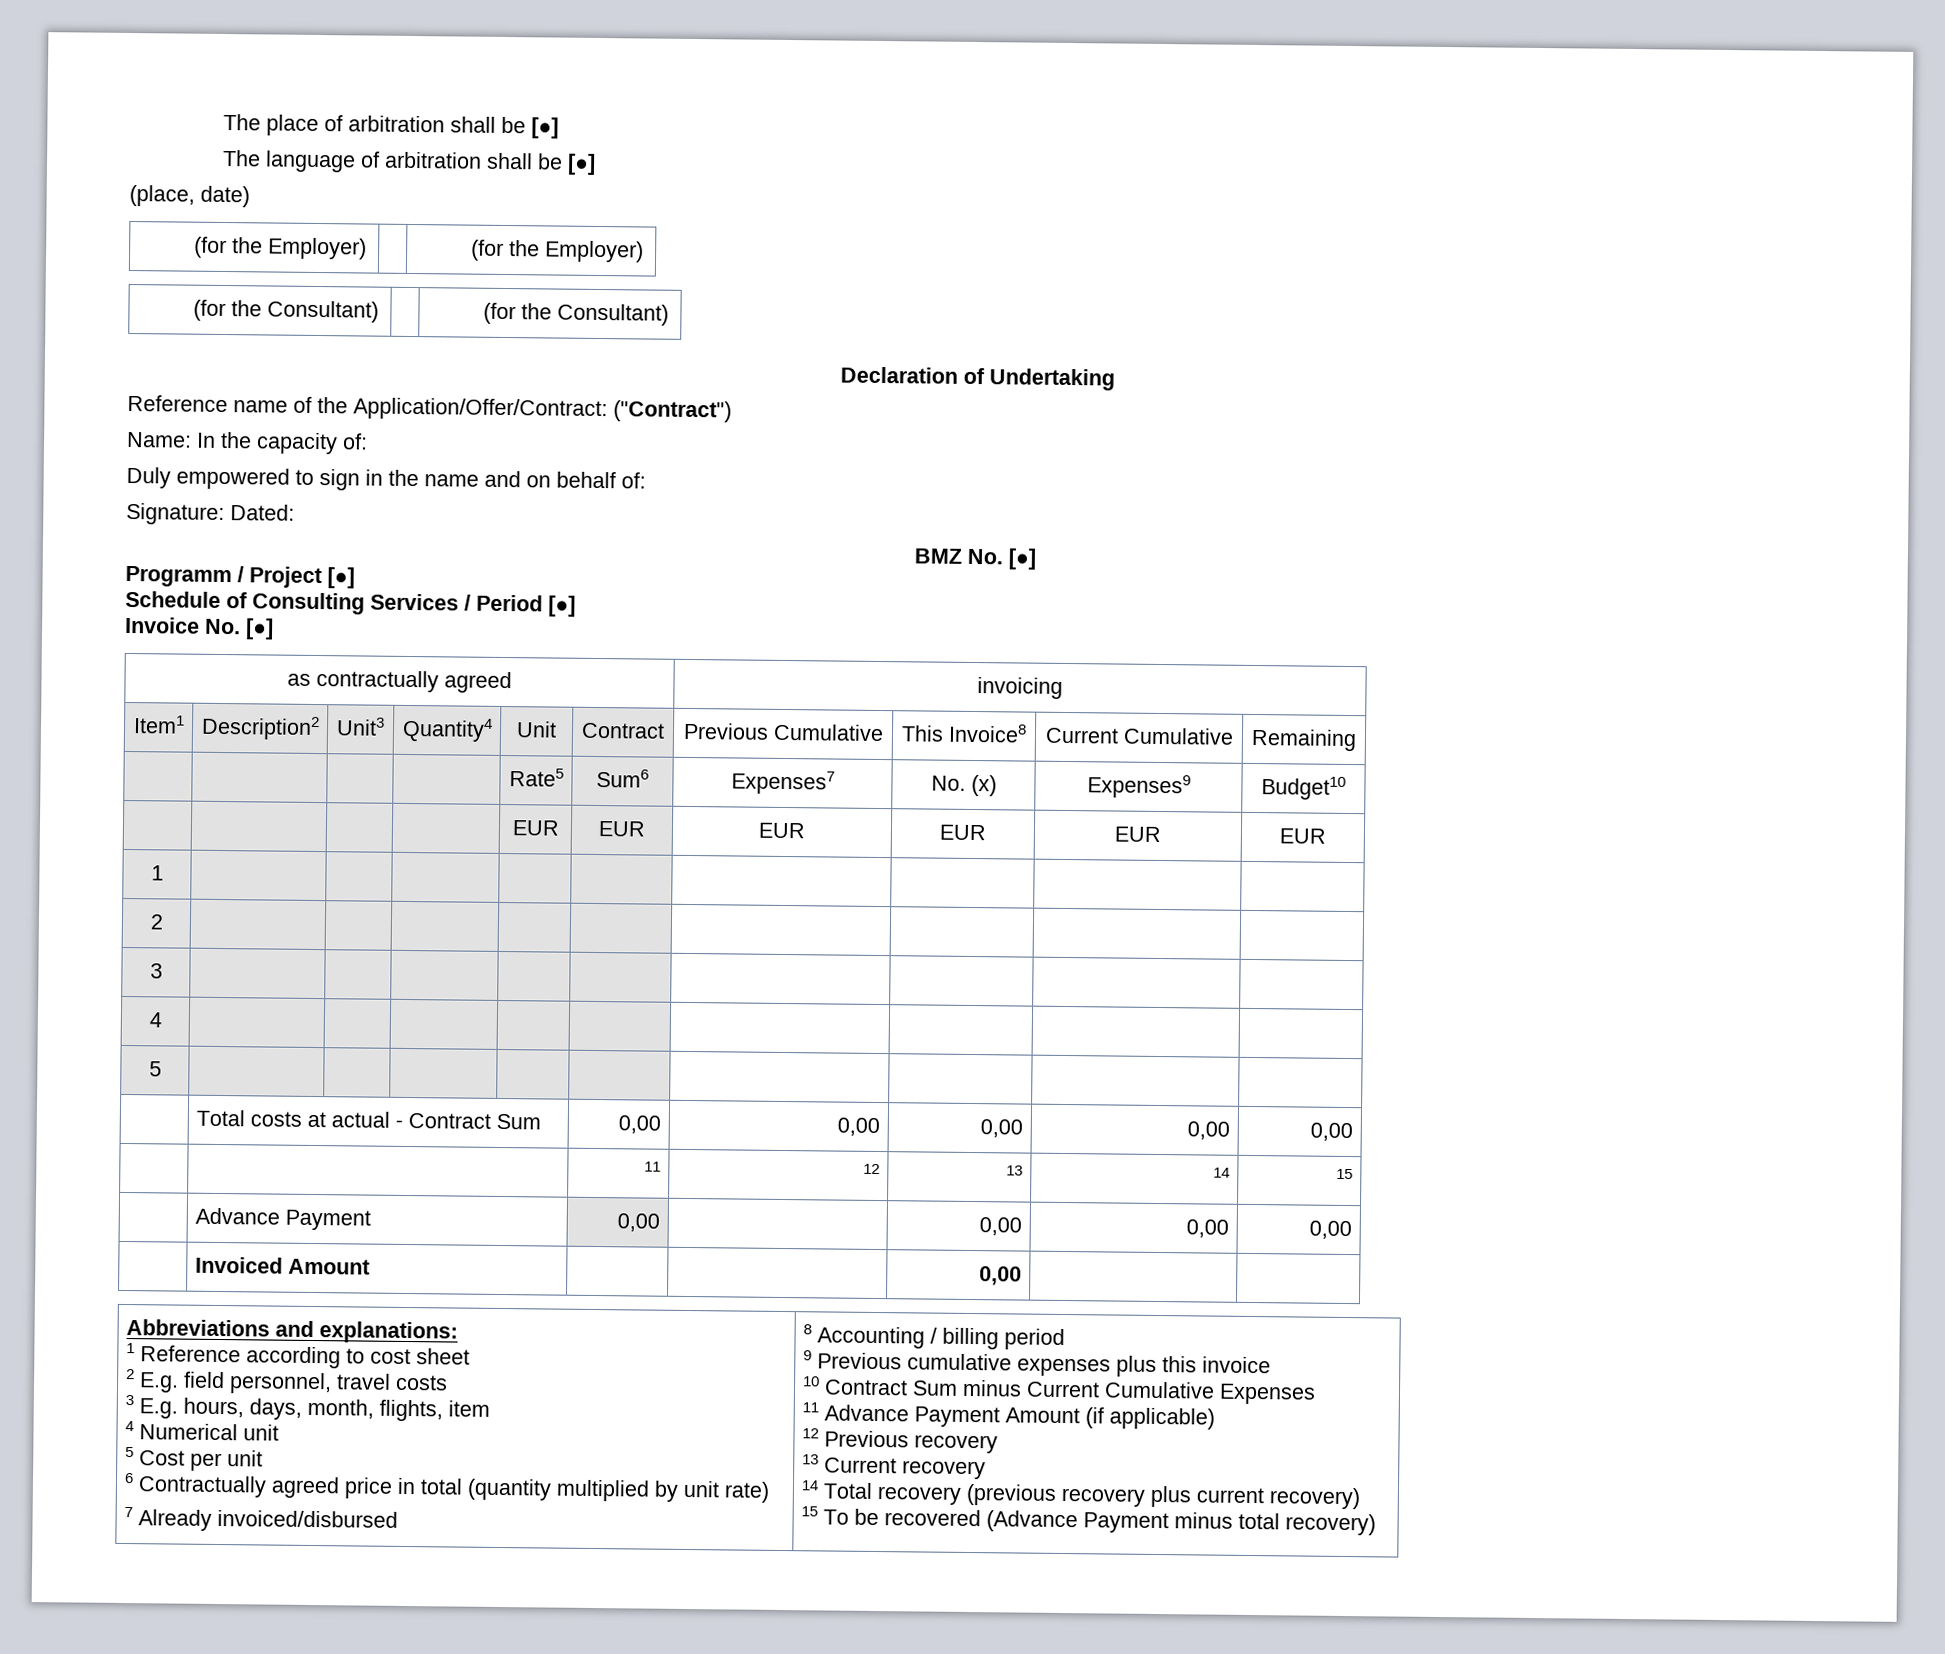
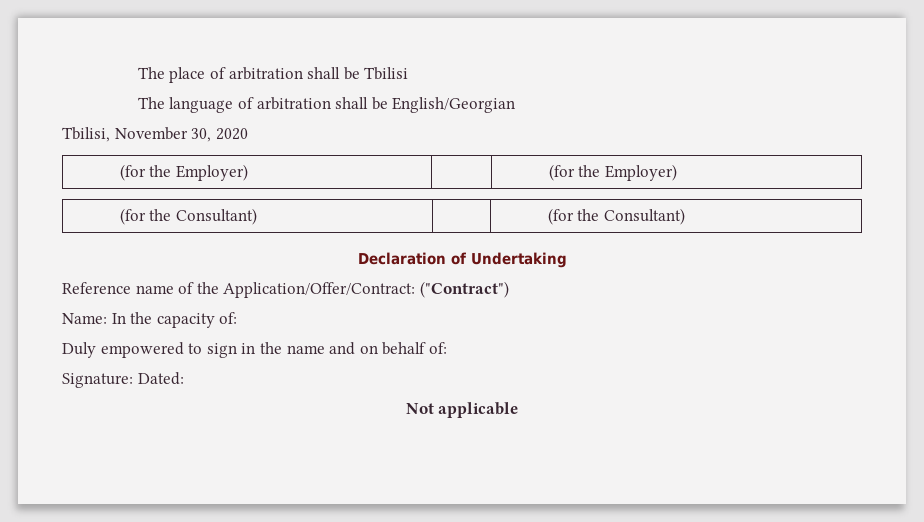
[531,117,560,139] [●] -> [364,67,409,80] Tbilisi
[567,153,597,175] [129,184,250,208] [●] // (place, date) -> [392,97,516,113] [62,127,248,142] English/Georgian // Tbilisi, November 30, 2020
[914,548,1036,570] [125,565,355,589] [125,590,576,617] [125,616,274,640] [287,670,512,694] [977,677,1063,699] [132,715,185,734] [200,715,320,741] [336,717,385,736] [401,717,493,742] [516,721,557,738] [581,722,665,739] [682,722,884,742] [901,723,1027,743] [1044,727,1234,745] [1251,728,1357,752] [508,768,564,787] [596,768,649,788] [730,770,835,795] [930,774,997,797] [1086,774,1191,799] [1261,776,1346,800] [511,820,560,836] [598,821,646,837] [758,822,806,839] [939,824,987,841] [1114,826,1162,843] [1279,828,1327,844] [150,865,164,881] [149,914,164,930] [149,963,163,979] [148,1012,162,1028] [148,1061,162,1077] [195,1109,541,1130] [618,1115,662,1134] [837,1117,881,1137] [980,1119,1024,1138] [1187,1121,1231,1140] [1310,1122,1354,1142] [644,1161,662,1172] [863,1163,881,1175] [1006,1165,1024,1176] [1213,1167,1231,1178] [1336,1168,1354,1180] [194,1207,371,1231] [617,1213,661,1232] [979,1217,1023,1236] [1186,1219,1230,1238] [1309,1220,1353,1240] [194,1256,370,1275] [979,1266,1023,1286] [125,1319,458,1344] [125,1343,470,1369] [125,1369,448,1395] [124,1395,490,1422] [124,1421,279,1441] [124,1447,263,1472] [123,1473,770,1503] [123,1507,398,1531] [802,1324,1065,1351] [802,1350,1271,1377] [802,1376,1316,1405] [801,1402,1215,1430] [801,1428,998,1454] [801,1454,986,1480] [800,1480,1360,1510] [800,1506,1376,1536] BMZ No. [●] // Programm / Project [●] // Schedule of Consulting Services / Period [●] // Invoice No. [●] // as contractually agreed | invoicing // Item1 | Description2 | Unit3 | Quantity4 | Unit | Contract | Previous Cumulative | This Invoice8 | Current Cumulative | Remaining // | | | | Rate5 | Sum6 | Expenses7 | No. (x) | Expenses9 | Budget10 // | | | | EUR | EUR | EUR | EUR | EUR | EUR // 1 | | | | | | | | | // 2 | | | | | | | | | // 3 | | | | | | | | | // 4 | | | | | | | | | // 5 | | | | | | | | | // | Total costs at actual - Contract Sum | 0,00 | 0,00 | 0,00 | 0,00 | 0,00 // | | 11 | 12 | 13 | 14 | 15 // | Advance Payment | 0,00 | | 0,00 | 0,00 | 0,00 // | Invoiced Amount | | | 0,00 | | // Abbreviations and explanations: // 1 Reference according to cost sheet // 2 E.g. field personnel, travel costs // 3 E.g. hours, days, month, flights, item // 4 Numerical unit // 5 Cost per unit // 6 Contractually agreed price in total (quantity multiplied by unit rate) // 7 Already invoiced/disbursed | 8 Accounting / billing period // 9 Previous cumulative expenses plus this invoice // 10 Contract Sum minus Current Cumulative Expenses // 11 Advance Payment Amount (if applicable) // 12 Previous recovery // 13 Current recovery // 14 Total recovery (previous recovery plus current recovery) // 15 To be recovered (Advance Payment minus total recovery) -> [405,402,519,418] Not applicable

